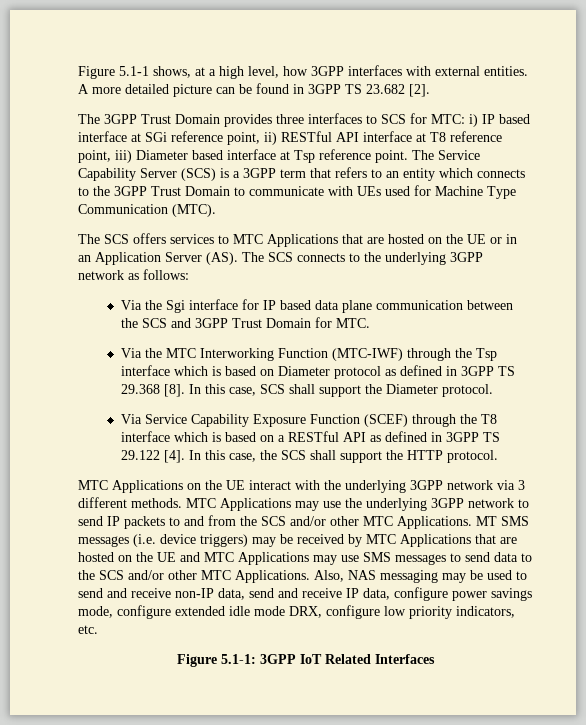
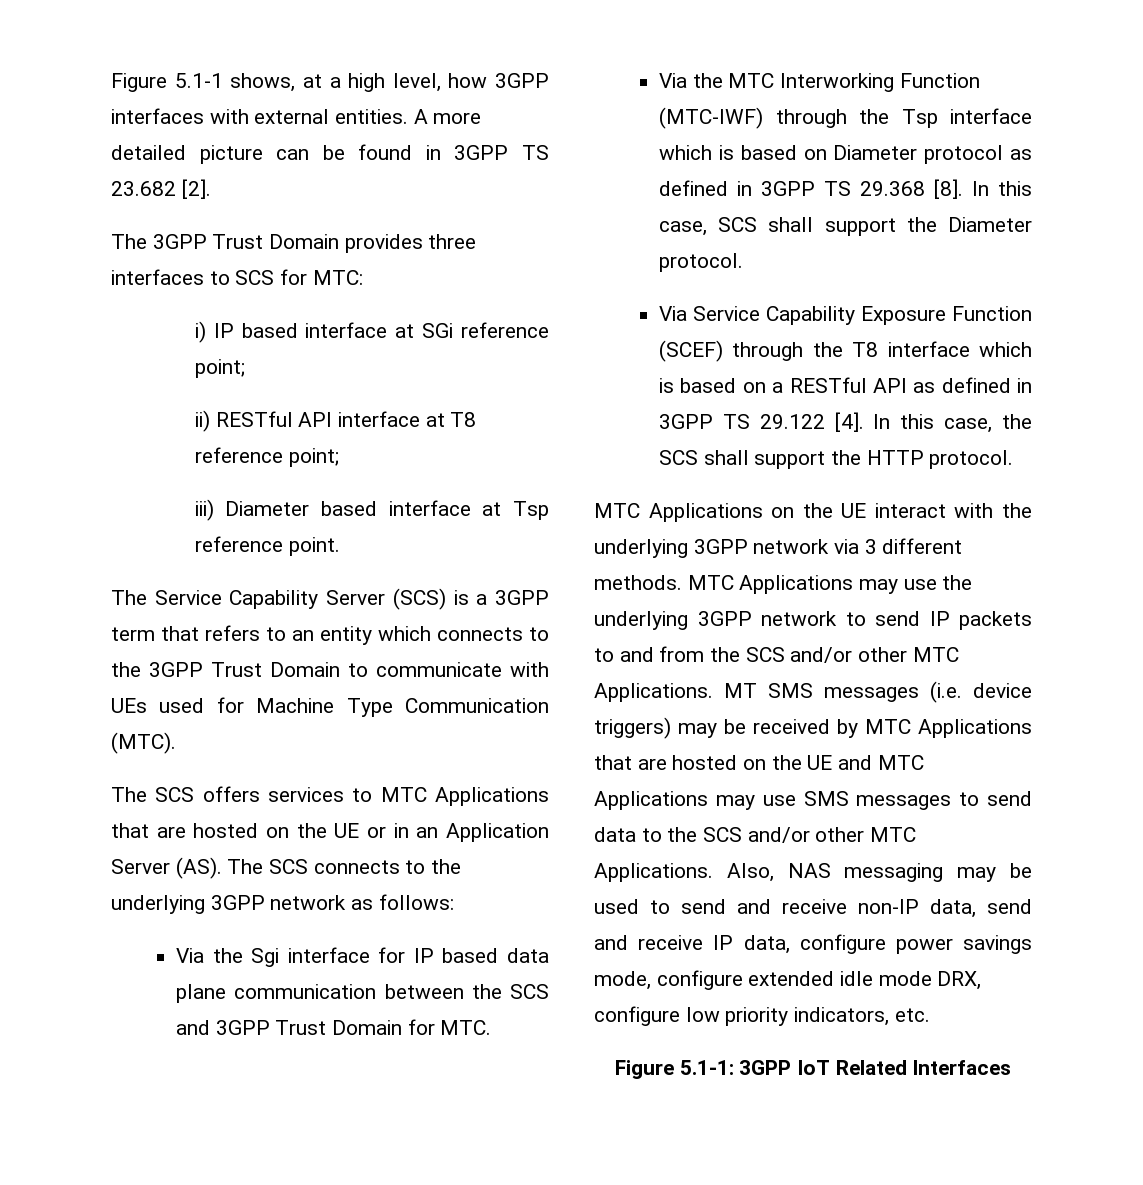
(465, 119) none -> (363, 277) //
[227,132,260,145] point, -> [194,359,245,378] point; //
[78,150,111,163] point, -> [288,448,339,467] point; //
(408, 156) none -> (340, 546) //

